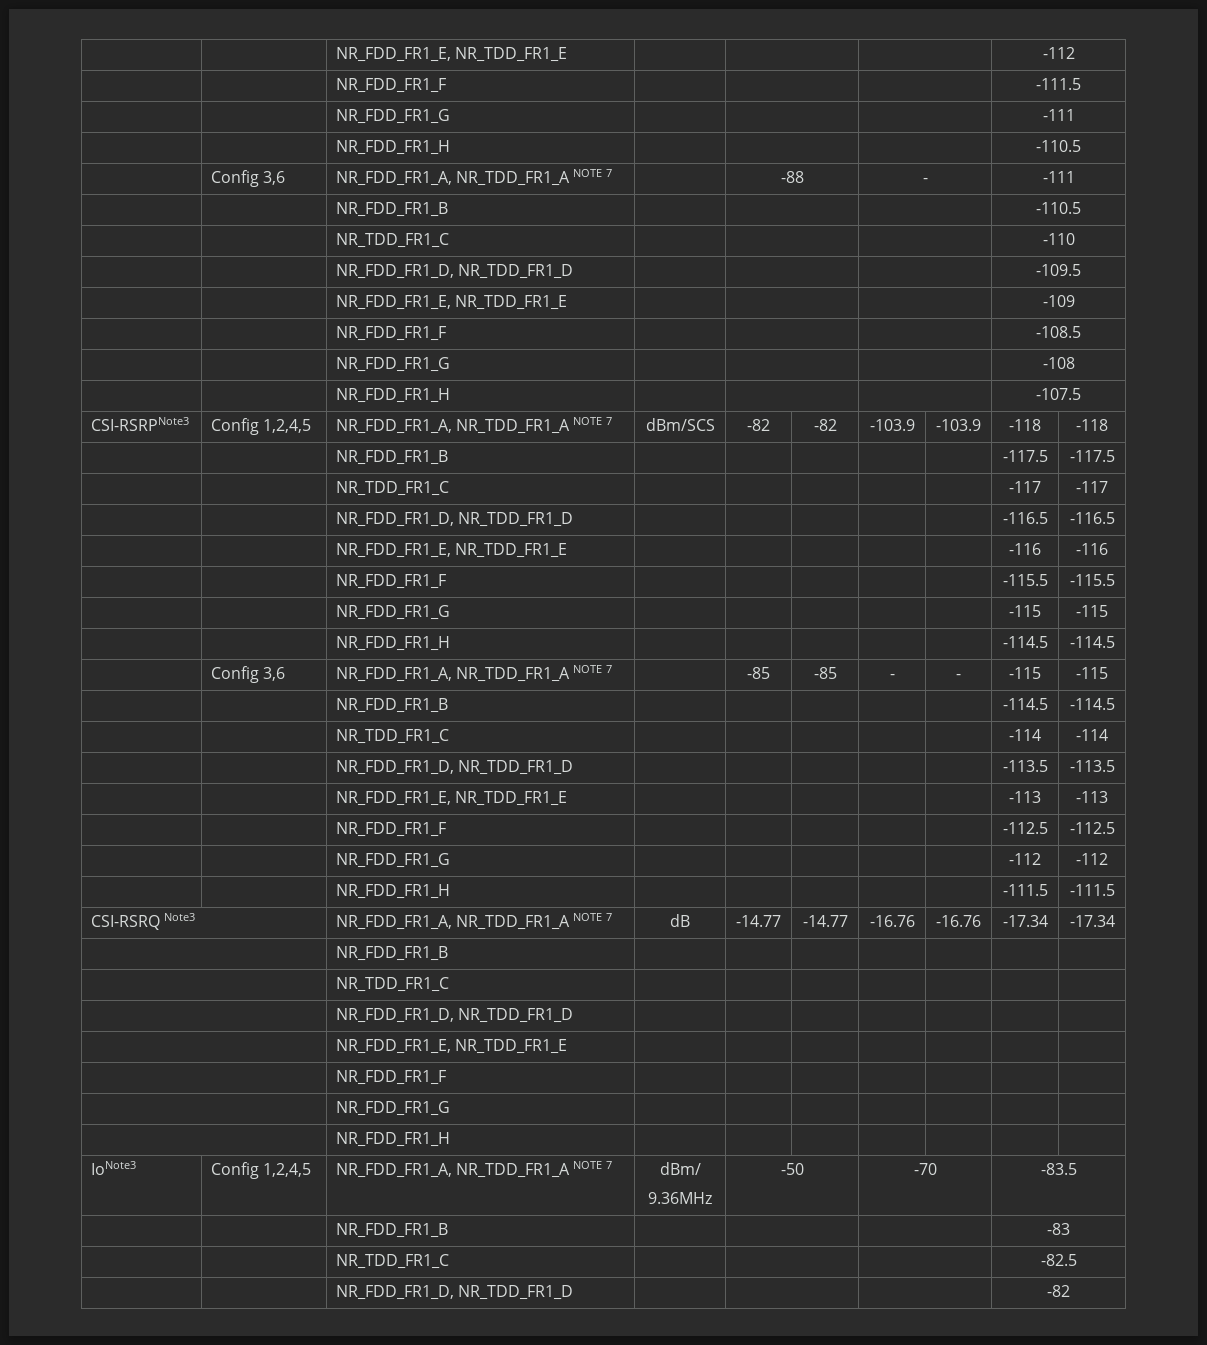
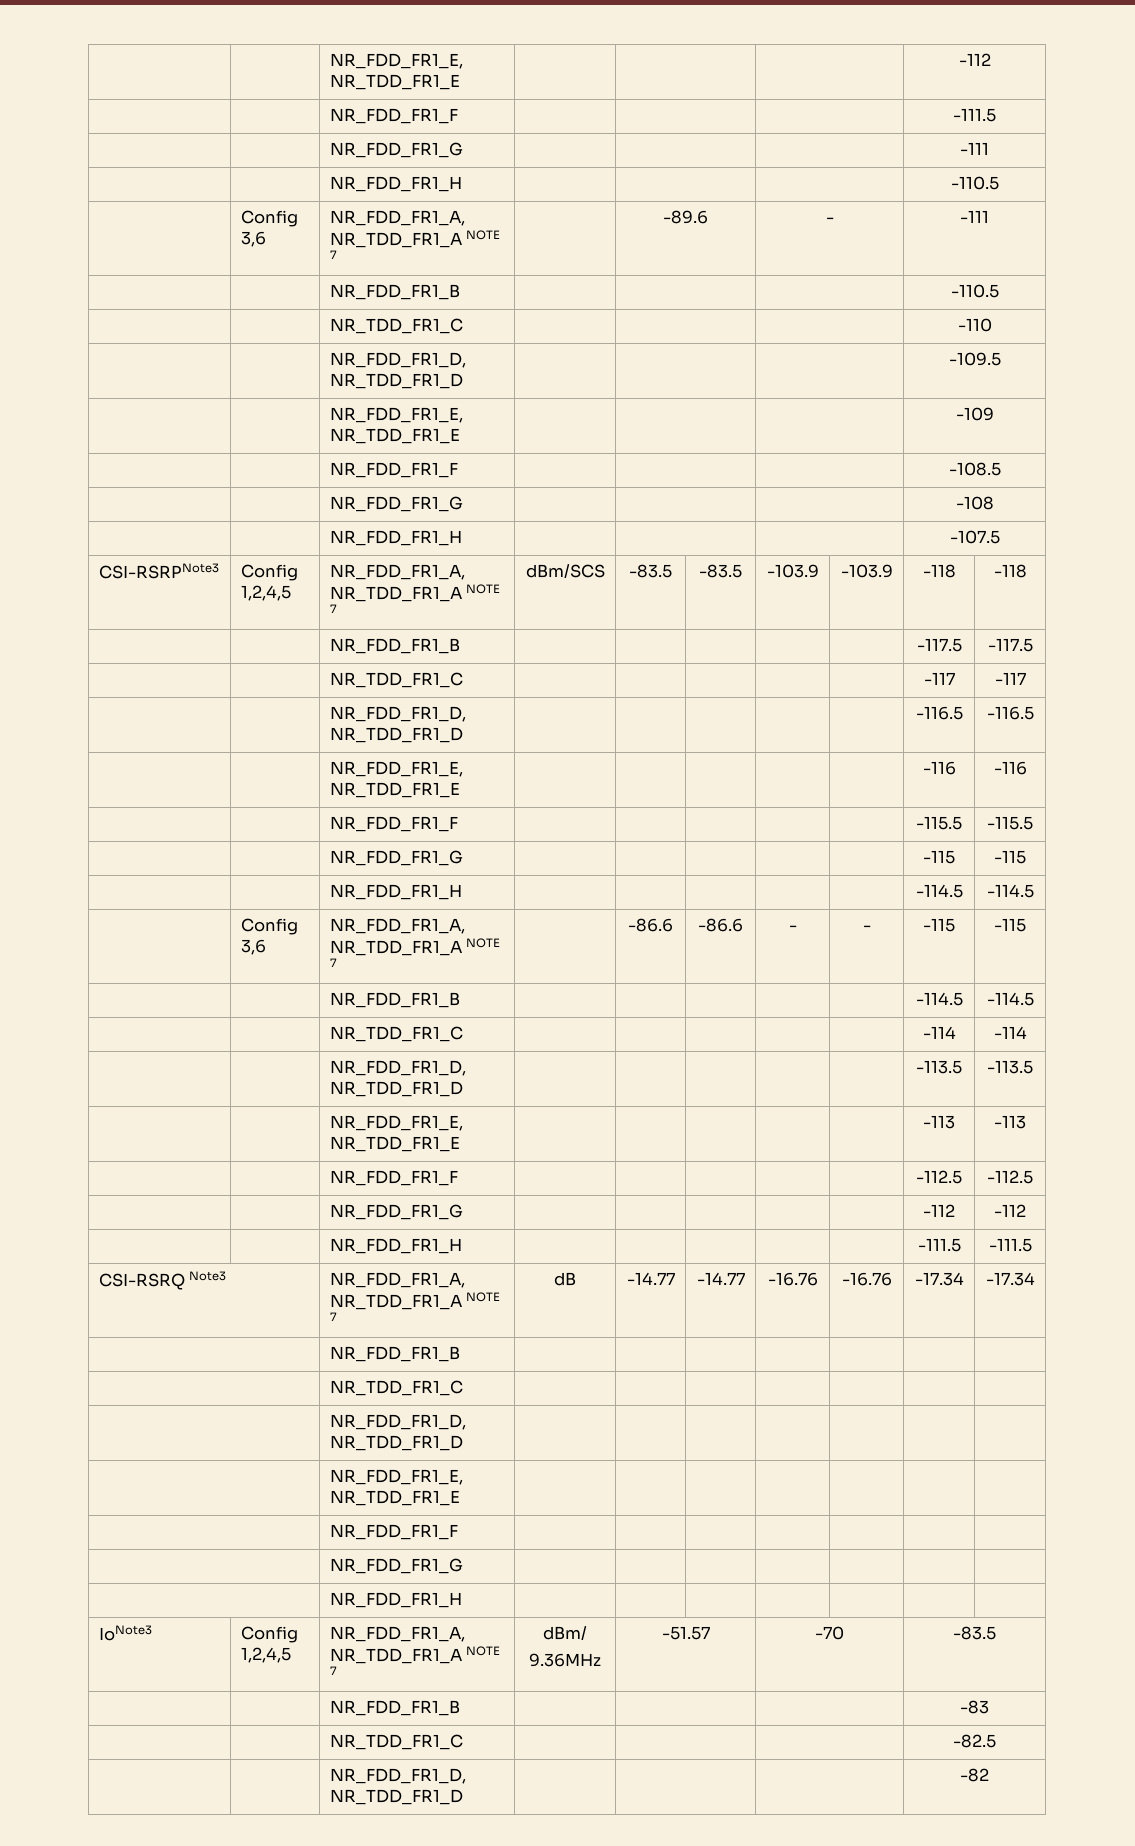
[780,171,804,183] -88 -> [663,210,708,224] -89.6
[747,419,770,431] [813,419,837,431] -82 | -82 -> [629,564,672,578] [699,564,742,578] -83.5 | -83.5
[747,667,770,679] [813,667,837,679] -85 | -85 -> [628,918,673,932] [698,918,743,932] -86.6 | -86.6
[780,1163,804,1175] -50 -> [661,1626,710,1640] -51.57

